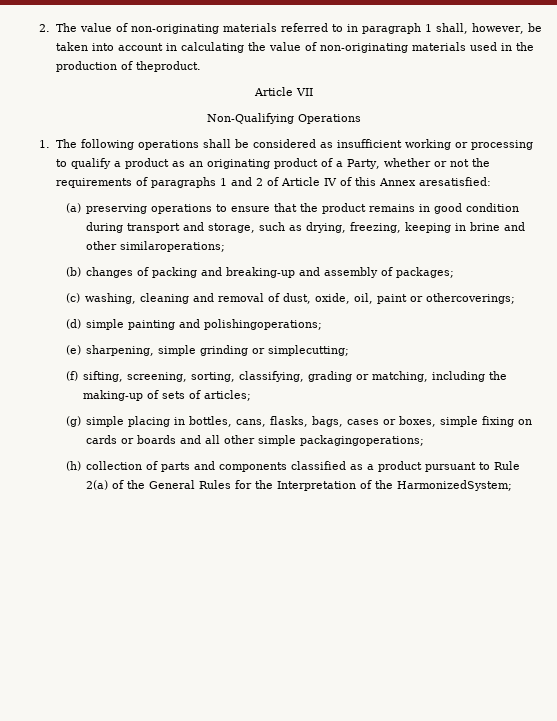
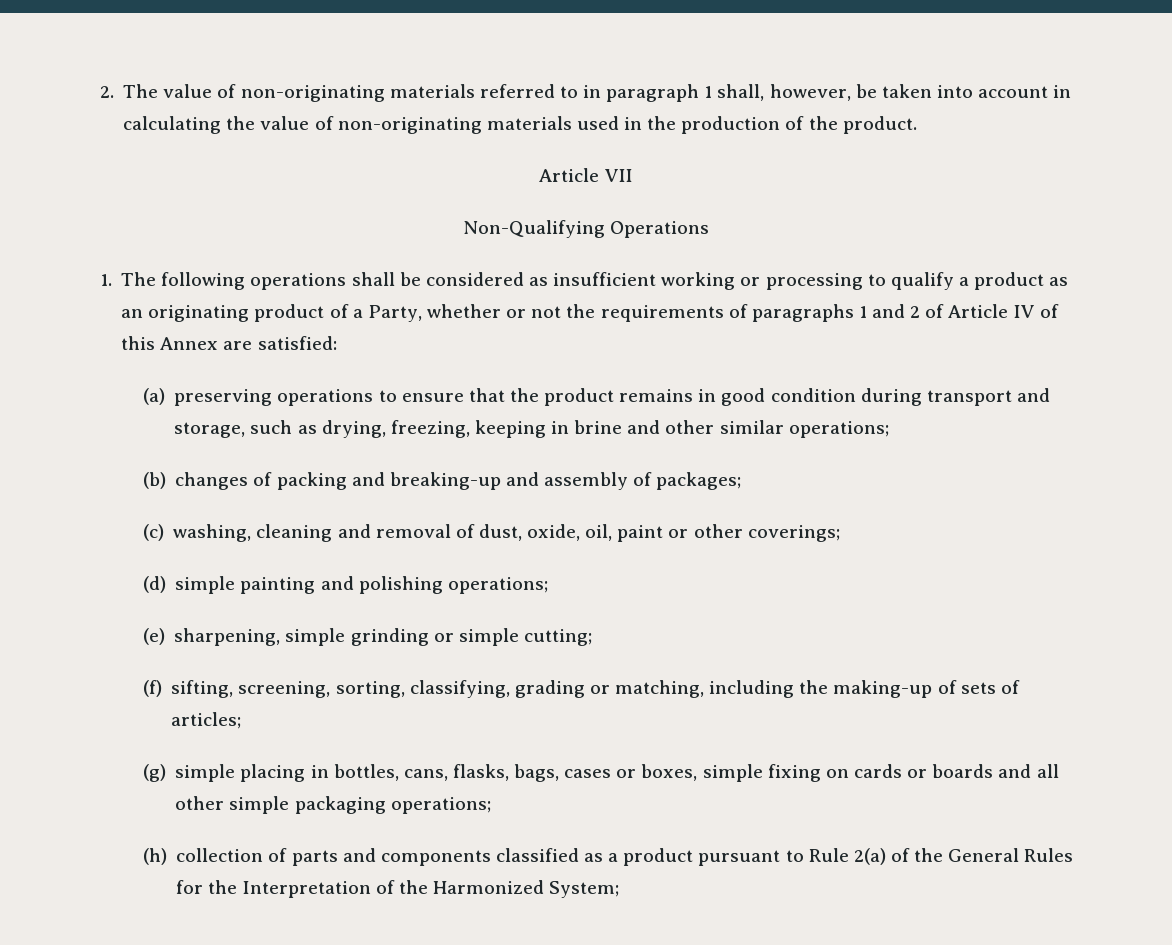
[135,61,201,72] theproduct. -> [808,116,917,134] the product.
[418,177,491,186] aresatisfied: -> [223,336,337,350] are satisfied:
[120,241,226,252] similaroperations; -> [719,420,889,438] similar operations;
[426,293,516,304] othercoverings; -> [693,524,840,542] other coverings;
[204,319,323,330] polishingoperations; -> [358,576,548,594] polishing operations;
[268,345,350,356] simplecutting; -> [458,628,592,646] simple cutting;
[300,435,425,446] packagingoperations; -> [294,796,491,814] packaging operations;
[397,480,513,491] HarmonizedSystem; -> [432,880,620,898] Harmonized System;

